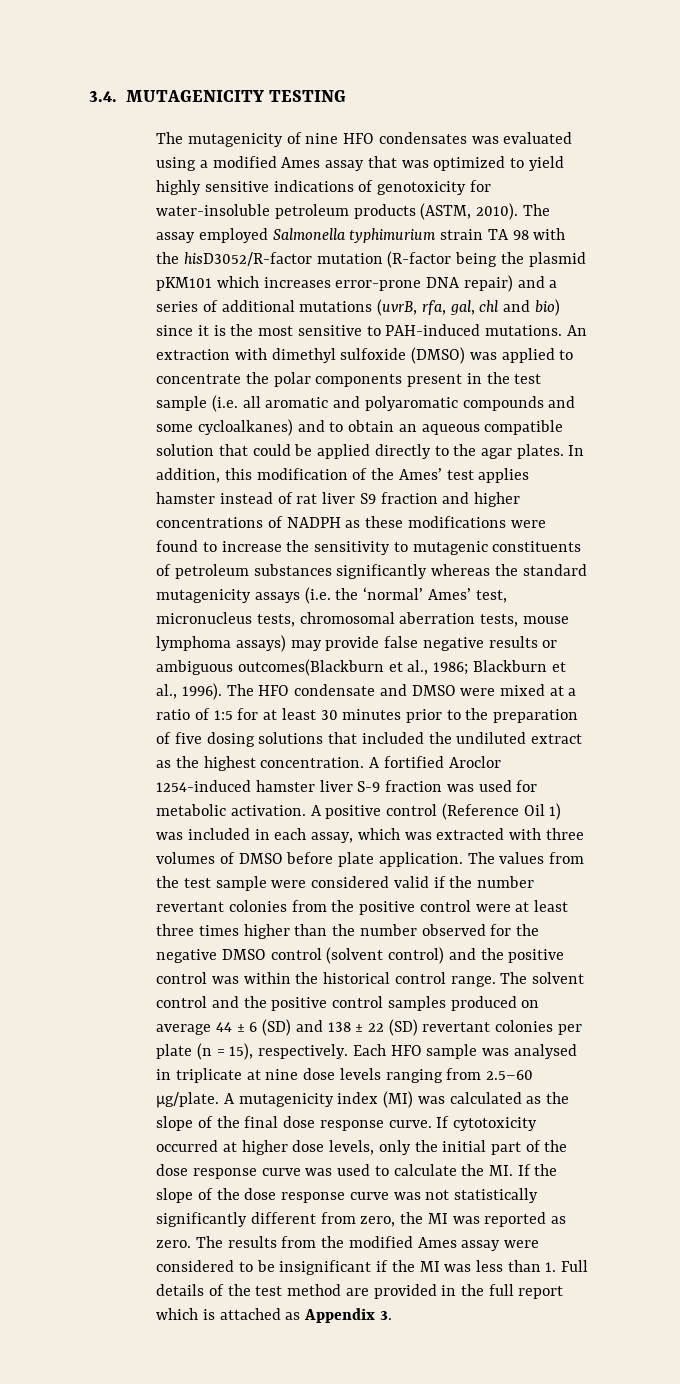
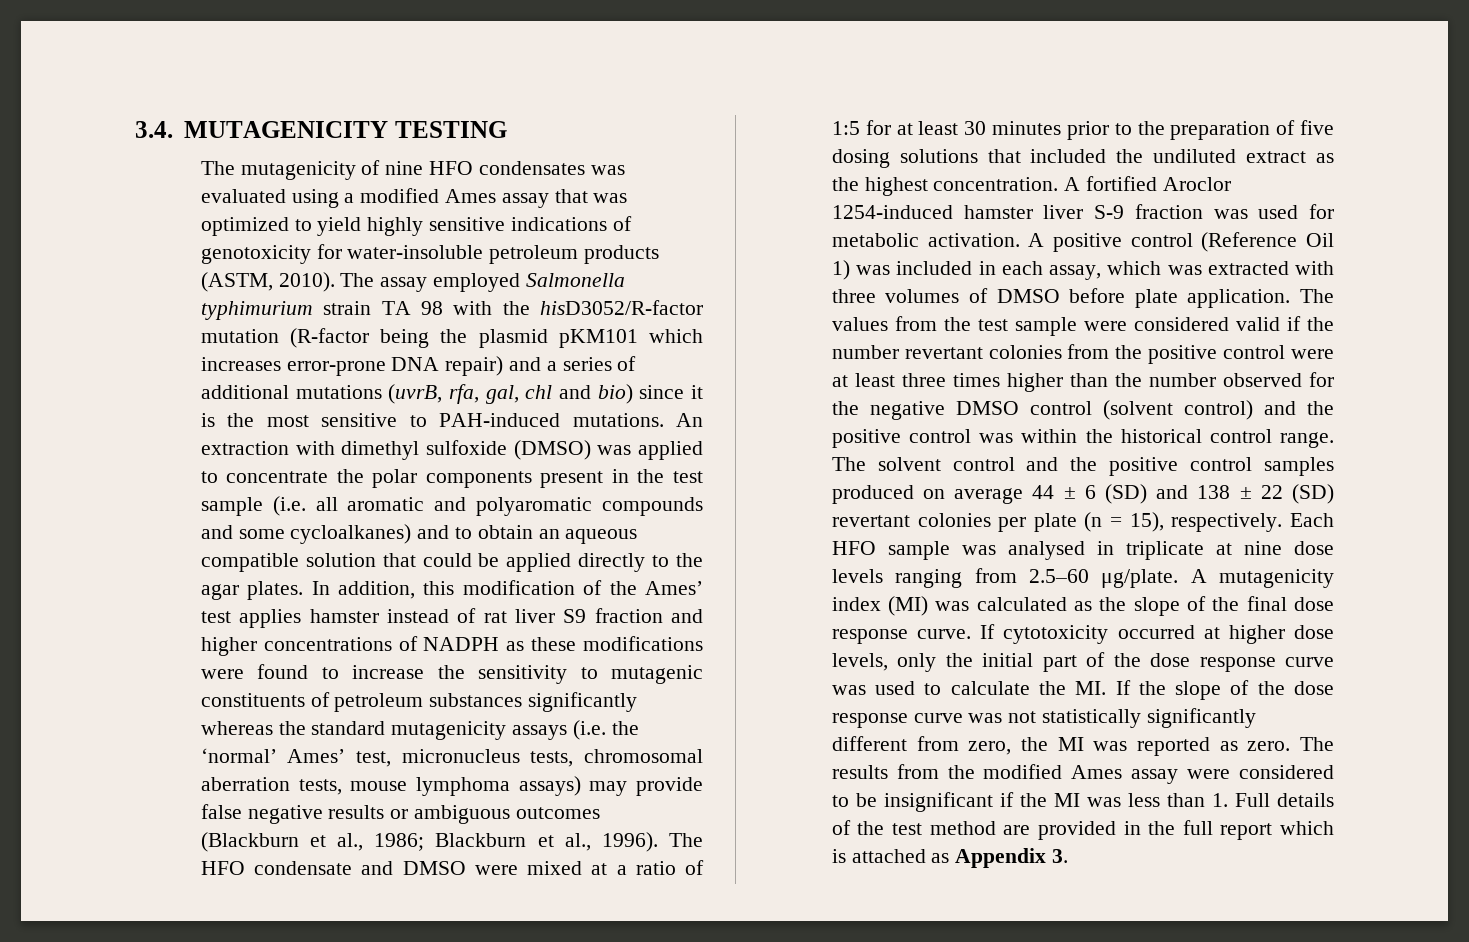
[237,659,384,676] outcomes(Blackburn -> [515,807,600,819] [200,832,299,852] outcomes (Blackburn

